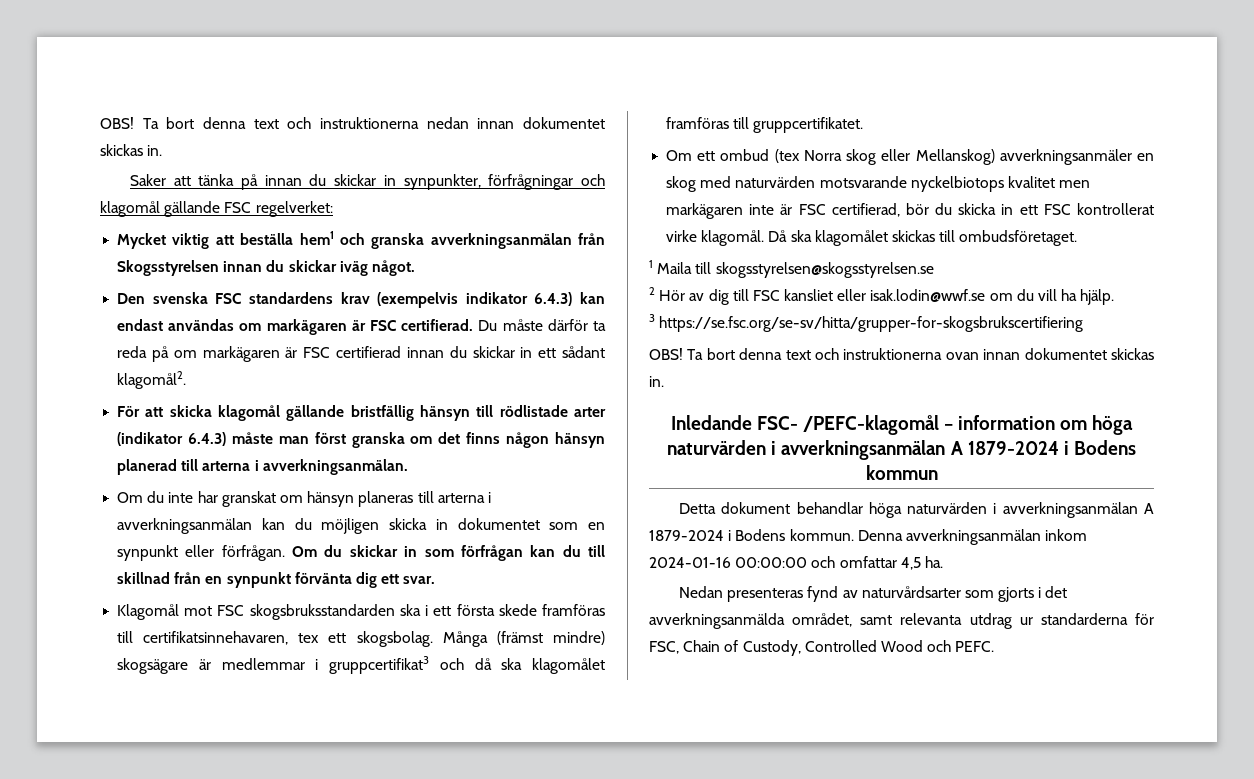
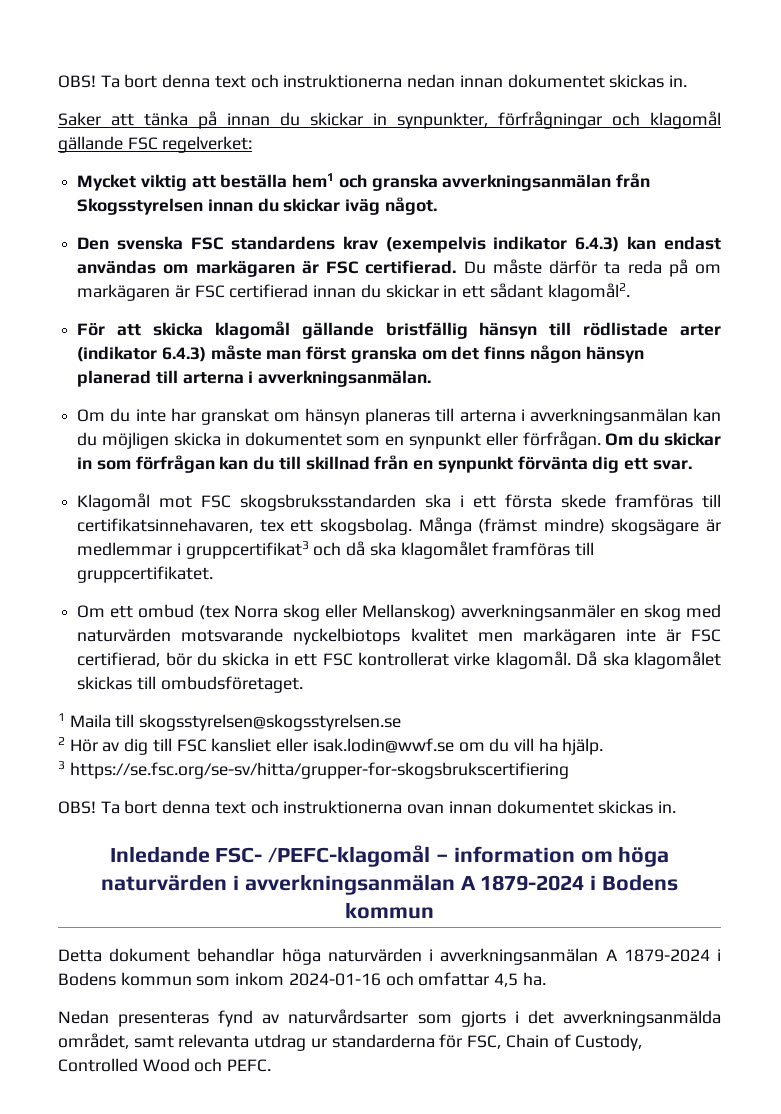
[789,529,1041,545] kommun. Denna avverkningsanmälan -> [120,972,231,986] kommun som
[735,557,808,568] 00:00:00 -> (381, 979) none

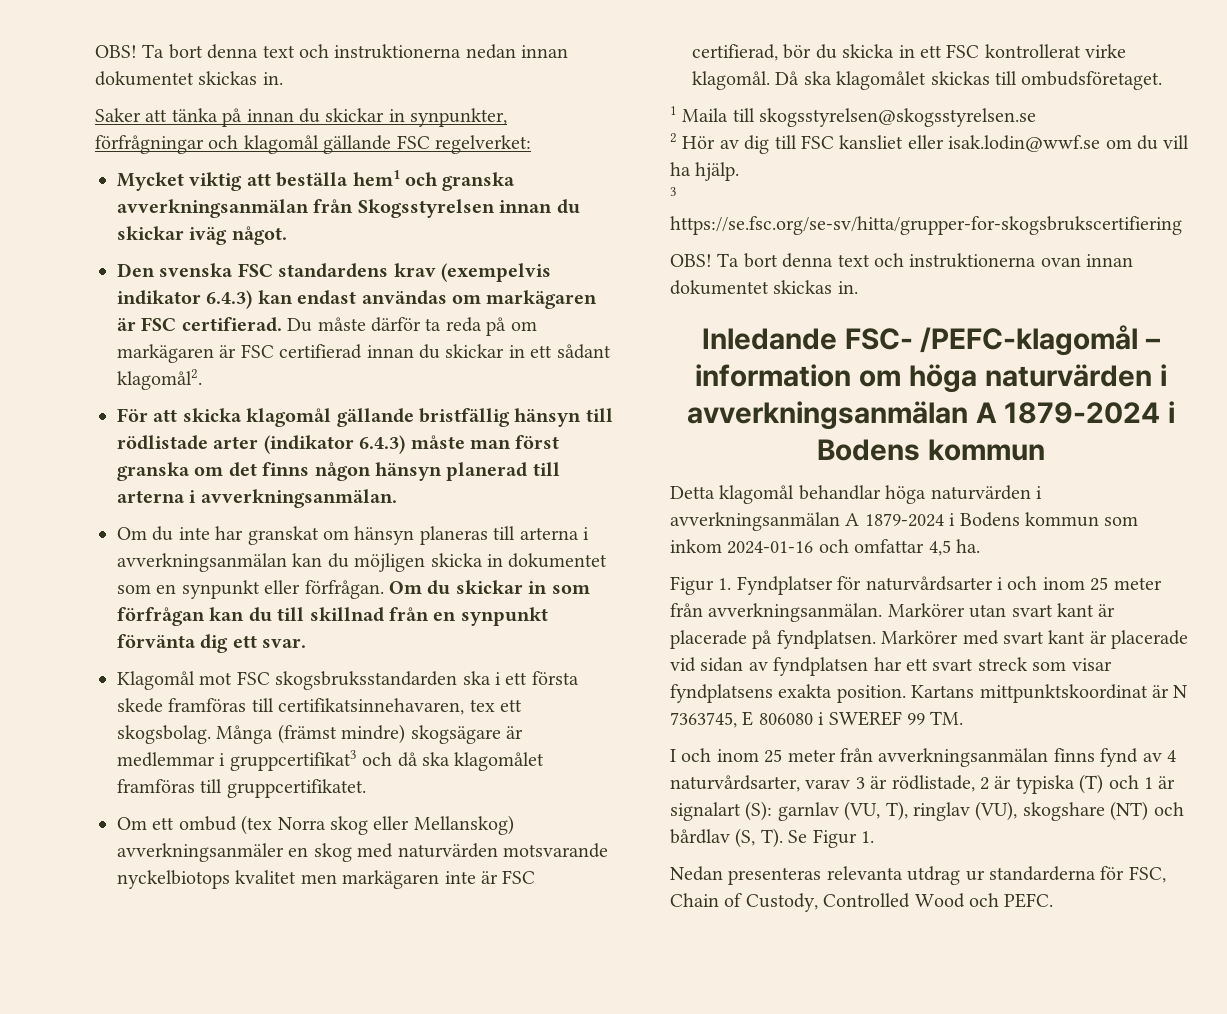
[109,948,191,962] dokument -> [719,485,795,504] klagomål
[58,1009,721,1027] [58,1033,174,1049] Nedan presenteras fynd av naturvårdsarter som gjorts i det avverkningsanmälda området, samt -> [670,576,1162,595] [670,603,1116,622] [670,630,1189,649] [670,657,1112,676] [670,684,1188,703] [670,711,964,728] [670,748,1176,767] [670,774,1176,794] [670,801,1184,821] [670,828,874,848] [670,866,822,885] Figur 1. Fyndplatser för naturvårdsarter i och inom 25 meter från avverkningsanmälan. Markörer utan svart kant är placerade på fyndplatsen. Markörer med svart kant är placerade vid sidan av fyndplatsen har ett svart streck som visar fyndplatsens exakta position. Kartans mittpunktskoordinat är N 7363745, E 806080 i SWEREF 99 TM. // I och inom 25 meter från avverkningsanmälan finns fynd av 4 naturvårdsarter, varav 3 är rödlistade, 2 är typiska (T) och 1 är signalart (S): garnlav (VU, T), ringlav (VU), skogshare (NT) och bårdlav (S, T). Se Figur 1. // Nedan presenteras

